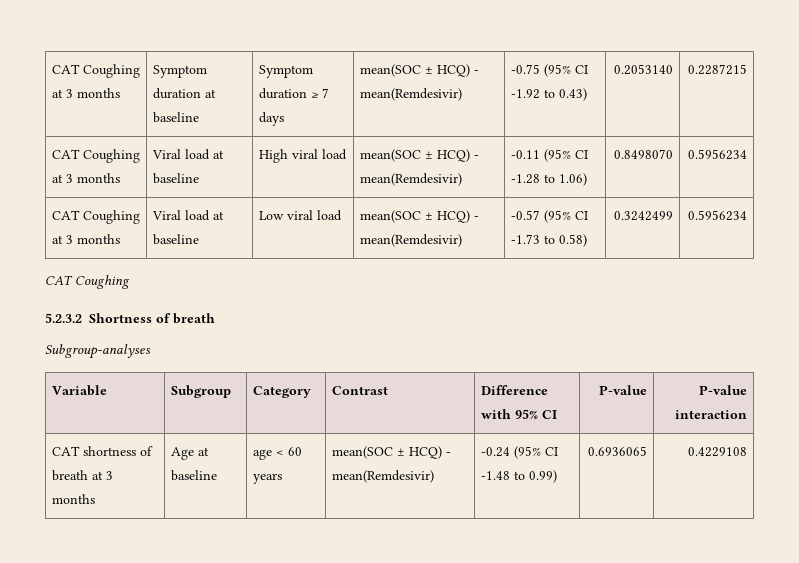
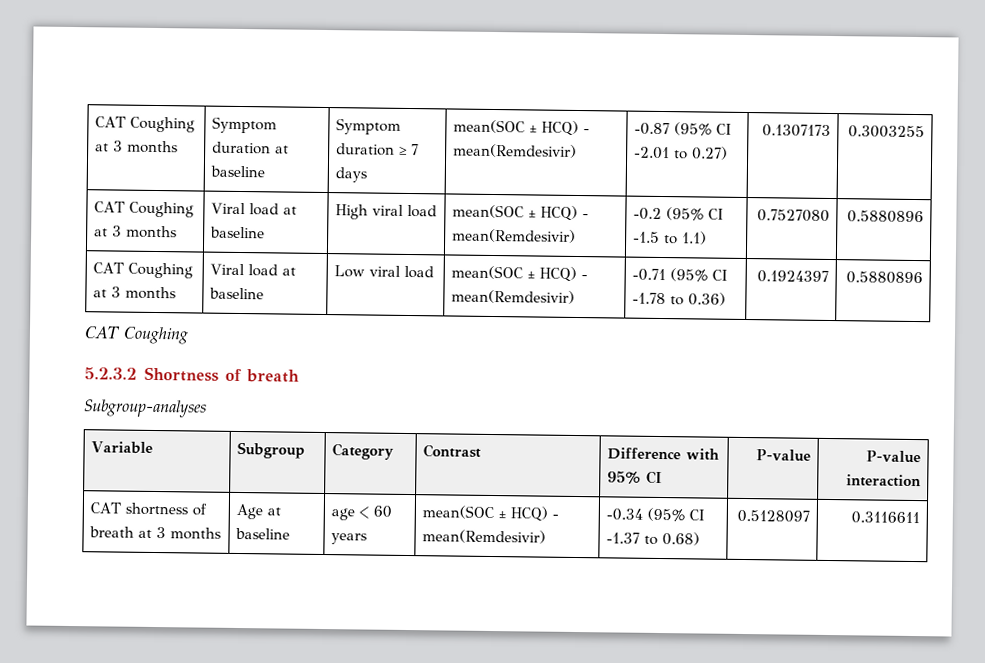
[510,64,588,77] [510,88,587,101] [614,64,674,75] [688,64,748,75] -0.75 (95% CI -1.92 to 0.43) | 0.2053140 | 0.2287215 -> [634,122,733,136] [634,146,729,160] [761,124,831,137] [847,125,925,139] -0.87 (95% CI -2.01 to 0.27) | 0.1307173 | 0.3003255
[510,149,588,162] [510,173,587,186] [614,149,674,159] [688,149,748,160] -0.11 (95% CI -1.28 to 1.06) | 0.8498070 | 0.5956234 -> [633,207,725,221] [633,231,708,245] [756,209,830,222] [846,210,924,224] -0.2 (95% CI -1.5 to 1.1) | 0.7527080 | 0.5880896
[510,210,588,223] [510,234,587,247] [614,211,674,221] [688,210,748,221] -0.57 (95% CI -1.73 to 0.58) | 0.3242499 | 0.5956234 -> [632,268,729,282] [632,292,727,306] [756,270,829,283] [845,271,923,285] -0.71 (95% CI -1.78 to 0.36) | 0.1924397 | 0.5880896
[480,446,558,459] [480,470,557,483] [588,446,648,456] [688,447,748,457] -0.24 (95% CI -1.48 to 0.99) | 0.6936065 | 0.4229108 -> [606,507,706,522] [606,532,701,546] [736,509,810,523] [850,511,920,525] -0.34 (95% CI -1.37 to 0.68) | 0.5128097 | 0.3116611

